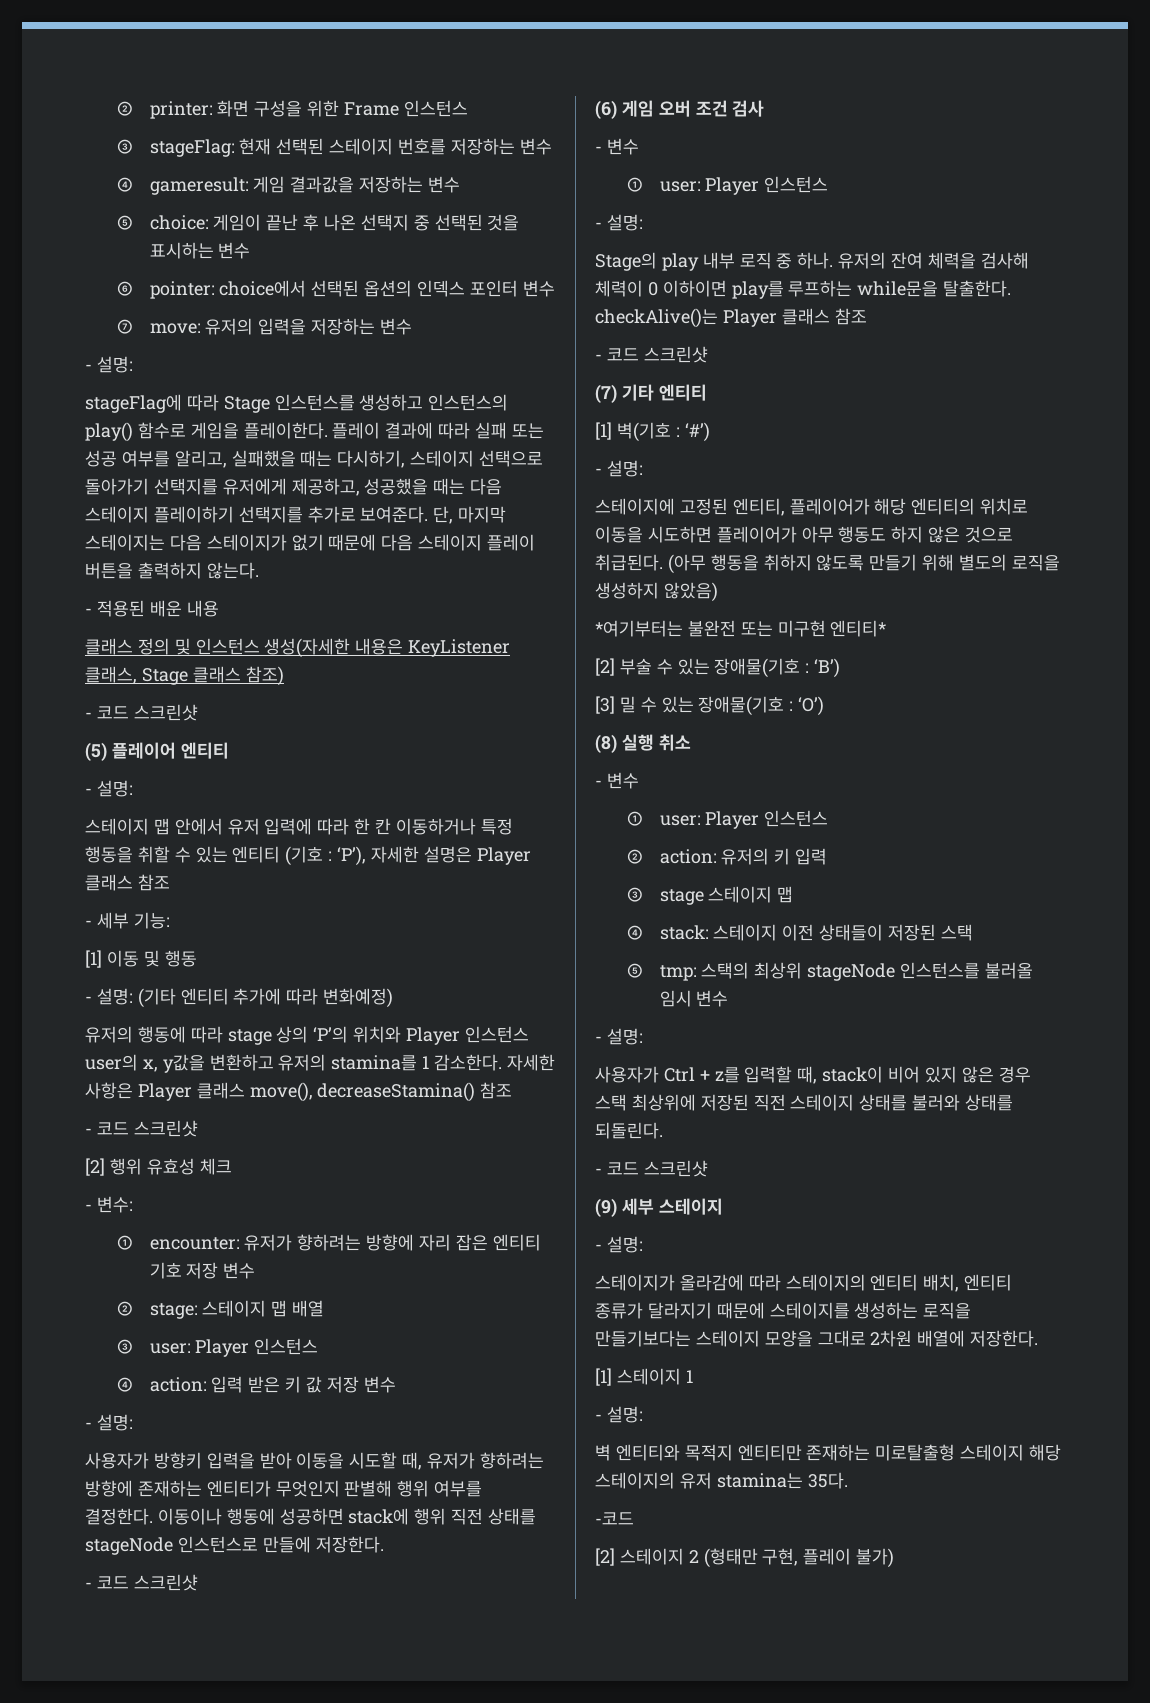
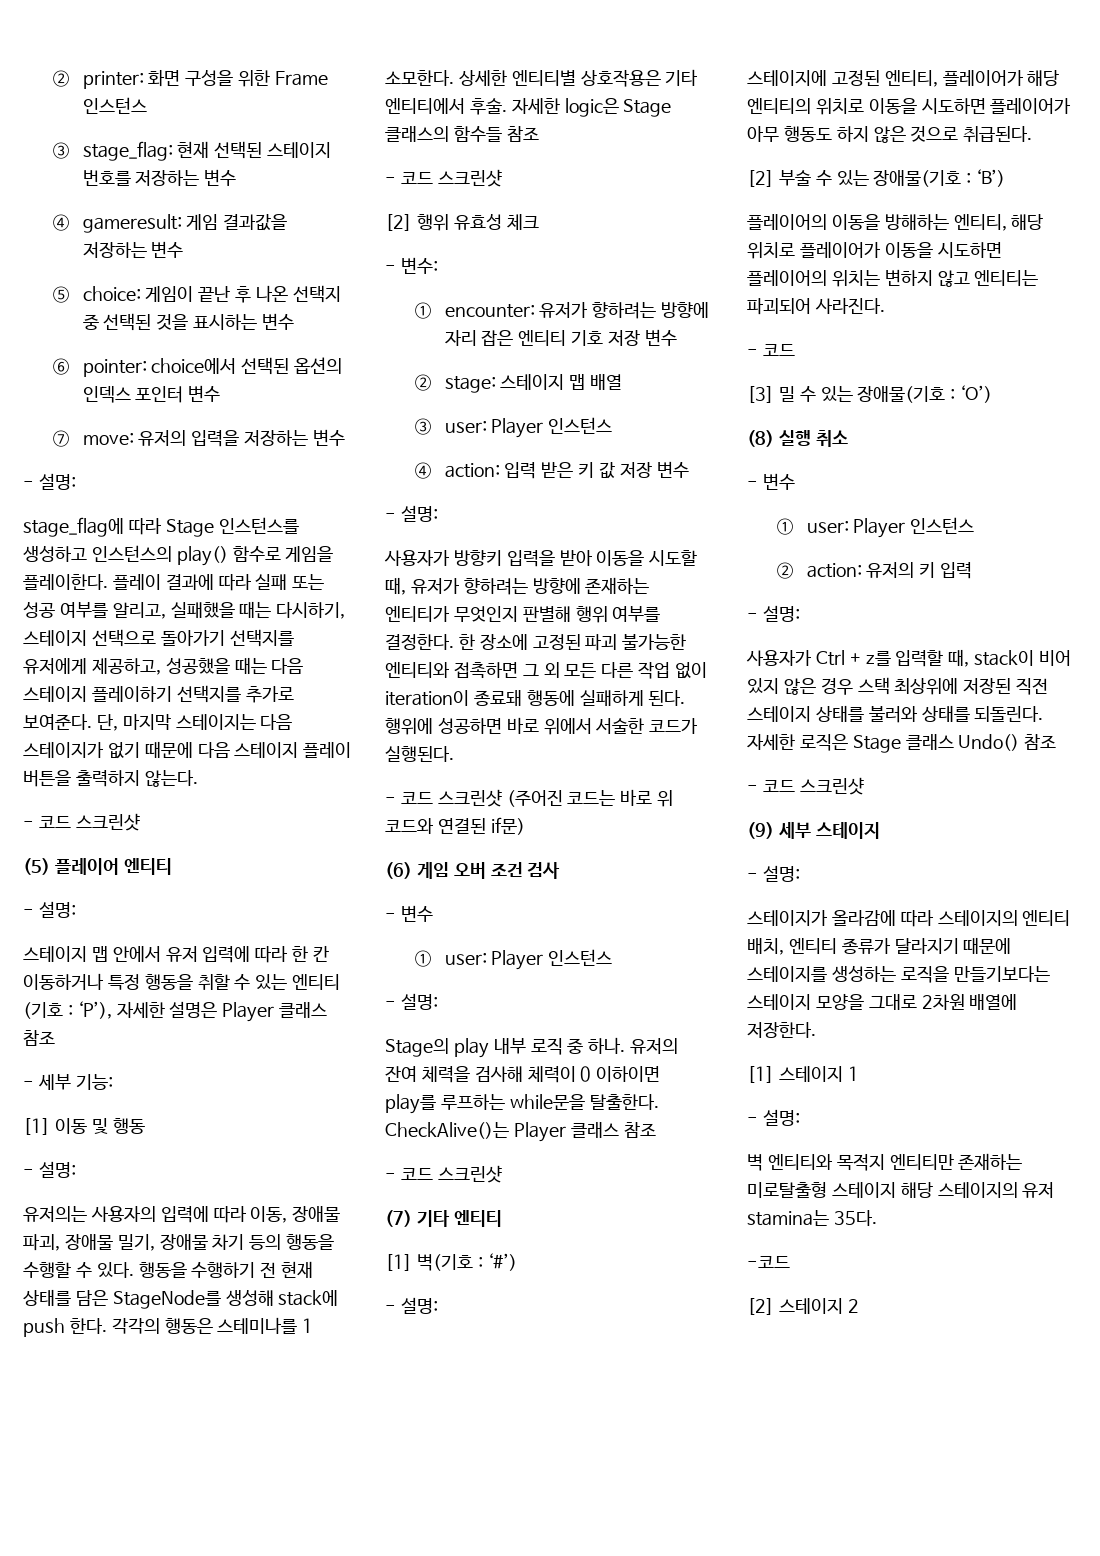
[149,139,235,157] stageFlag: -> [82,141,173,161] stage_flag:
[85,394,182,413] stageFlag에 -> [23,517,124,537] stage_flag에
[85,600,219,617] [85,638,511,658] [85,666,284,686] // - 적용된 배운 내용 // 클래스 정의 및 인스턴스 생성(자세한 내용은 KeyListener 클래스, Stage 클래스 참조) -> (198, 778) none
[137,988,394,1008] [85,1026,529,1045] [85,1054,555,1073] [85,1082,476,1102] (기타 엔티티 추가에 따라 변화예정) // 유저의 행동에 따라 stage 상의 ‘P’의 위치와 Player 인스턴스 user의 x, y값을 변환하고 유저의 stamina를 1 감소한다. 자세한 사항은 Player 클래스 move(), decreaseStamina() -> [23,1206,341,1223] [23,1234,335,1251] [23,1261,314,1278] [23,1289,339,1309] [23,1317,314,1337] [385,69,699,87] [385,98,672,117] [385,126,502,142] // 유저의는 사용자의 입력에 따라 이동, 장애물 파괴, 장애물 밀기, 장애물 차기 등의 행동을 수행할 수 있다. 행동을 수행하기 전 현재 상태를 담은 StageNode를 생성해 stack에 push 한다. 각각의 행동은 스테미나를 1 소모한다. 상세한 엔티티별 상호작용은 기타 엔티티에서 후술. 자세한 logic은 Stage 클래스의 함수들
[157,1508,537,1525] [85,1536,384,1555] [85,1574,198,1591] 이동이나 행동에 성공하면 stack에 행위 직전 상태를 stageNode 인스턴스로 만들에 저장한다. // - 코드 스크린샷 -> [458,634,687,651] [385,661,708,679] [385,690,686,706] [385,717,699,735] [385,746,454,762] [385,789,674,807] [385,817,525,835] 한 장소에 고정된 파괴 불가능한 엔티티와 접촉하면 그 외 모든 다른 작업 없이 iteration이 종료돼 행동에 실패하게 된다. 행위에 성공하면 바로 위에서 서술한 코드가 실행된다. // - 코드 스크린샷 (주어진 코드는 바로 위 코드와 연결된 if문)
[595,308,718,328] checkAlive()는 -> [385,1122,509,1139] CheckAlive()는
[667,554,1060,574] [595,582,718,602] [595,620,887,637] (아무 행동을 취하지 않도록 만들기 위해 별도의 로직을 생성하지 않았음) // *여기부터는 불완전 또는 미구현 엔티티* -> (1033, 134) none
(841, 668) none -> [747,214,1044,231] [747,242,1002,259] [747,269,1039,287] [747,298,885,315] [747,344,795,356] // 플레이어의 이동을 방해하는 엔티티, 해당 위치로 플레이어가 이동을 시도하면 플레이어의 위치는 변하지 않고 엔티티는 파괴되어 사라진다. // - 코드
[627,886,794,905] [627,924,973,941] [627,962,1033,981] [659,990,729,1007] // ③ stage 스테이지 맵 // ④ stack: 스테이지 이전 상태들이 저장된 스택 // ⑤ tmp: 스택의 최상위 stageNode 인스턴스를 불러올 임시 변수 -> (973, 570) none
(663, 1130) none -> [747,734,1057,753] 자세한 로직은 Stage 클래스 Undo() 참조
[703,1548,895,1568] (형태만 구현, 플레이 불가) -> (859, 1306) none

